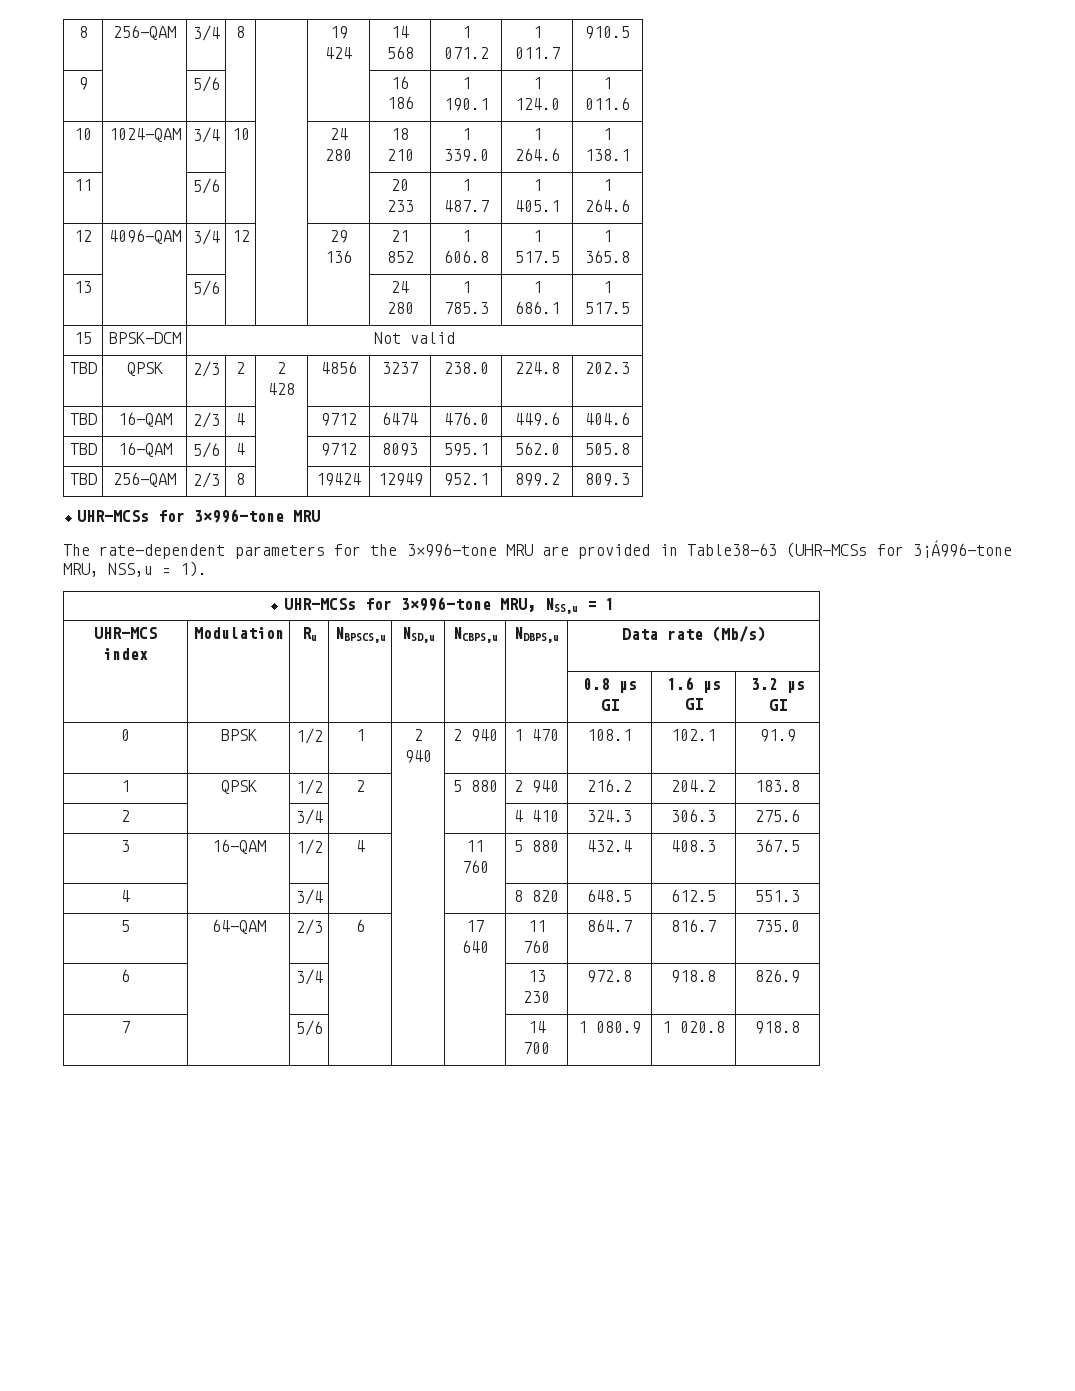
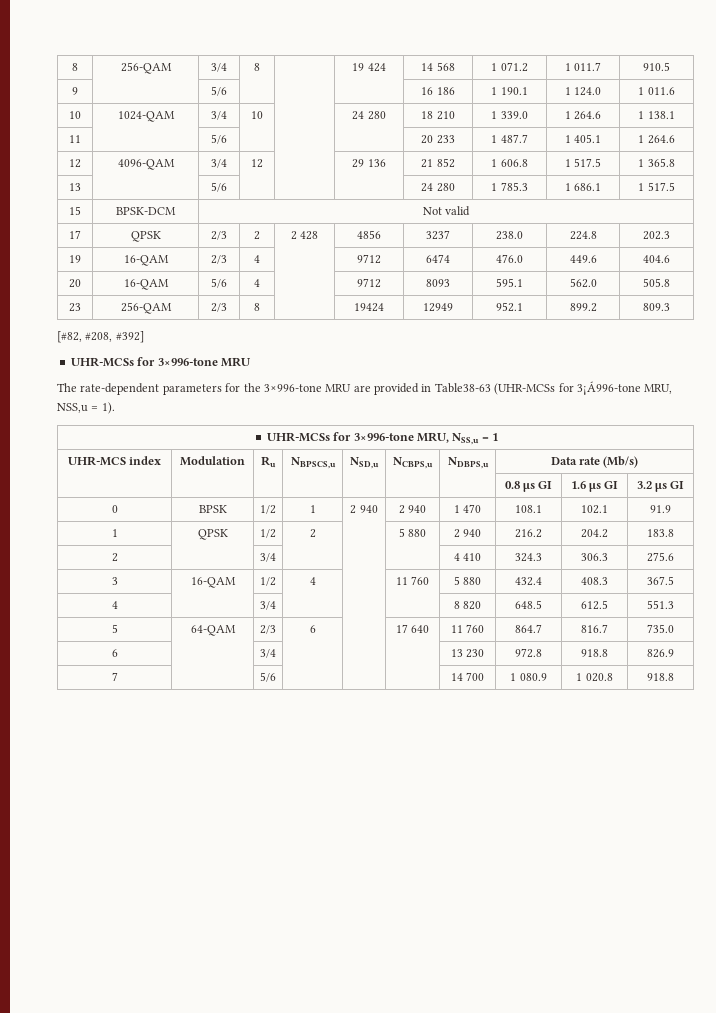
[69,362,97,374] TBD -> [69,230,81,239] 17
[69,413,97,425] TBD -> [69,255,81,263] 19
[69,443,97,455] TBD -> [69,279,81,288] 20
[69,473,97,485] TBD -> [69,303,81,312] 23
(630, 479) none -> [57,331,144,343] // [#82, #208, #392]

